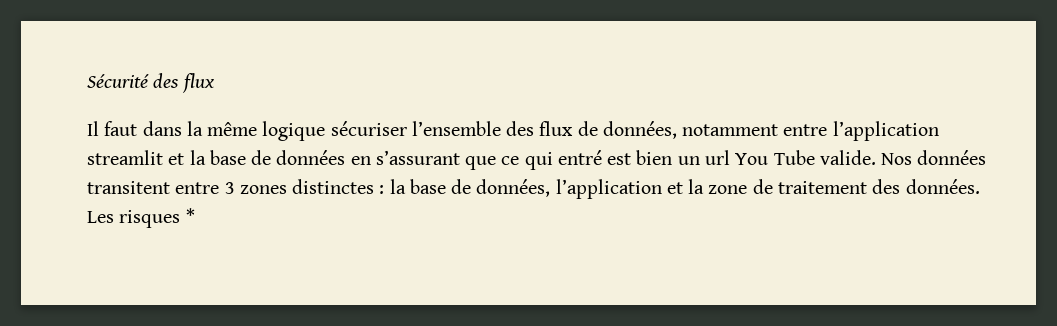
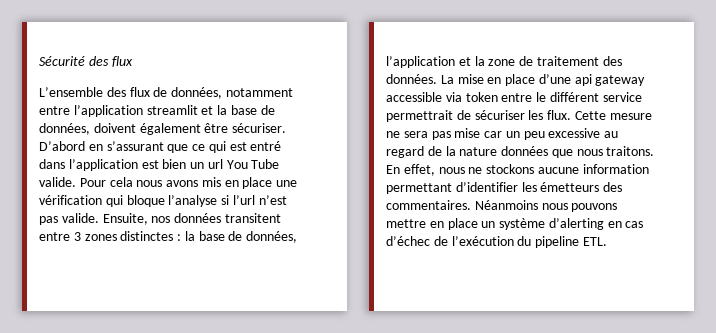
[87,121,501,141] Il faut dans la même logique sécuriser l’ensemble -> [39,87,103,97] L’ensemble
[276,150,346,165] données -> [39,123,287,135] [39,141,85,151] données, doivent également être sécuriser. D’abord
[557,150,602,165] entré -> [229,141,282,151] [39,159,138,171] est entré dans l’application
[881,153,913,165] Nos -> [79,177,298,189] [39,195,287,207] [39,213,171,225] Pour cela nous avons mis en place une vérification qui bloque l’analyse si l’url n’est pas valide. Ensuite, nos
[87,208,195,228] Les risques * -> [440,74,646,86] [386,92,642,102] [386,110,652,122] [386,128,619,140] [386,146,655,158] [386,164,649,176] [386,182,623,194] [386,200,618,212] [386,218,644,230] [386,236,607,248] La mise en place d’une api gateway accessible via token entre le différent service permettrait de sécuriser les flux. Cette mesure ne sera pas mise car un peu excessive au regard de la nature données que nous traitons. En effet, nous ne stockons aucune information permettant d’identifier les émetteurs des commentaires. Néanmoins nous pouvons mettre en place un système d’alerting en cas d’échec de l’exécution du pipeline ETL.

